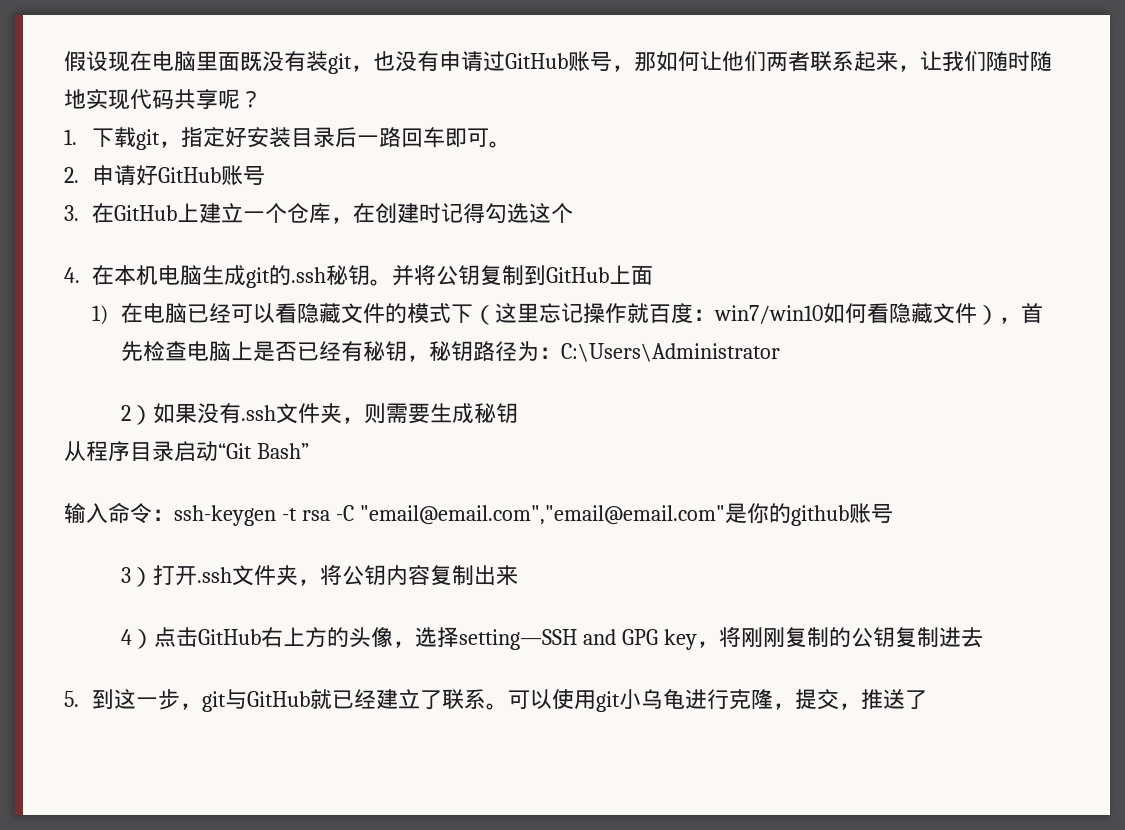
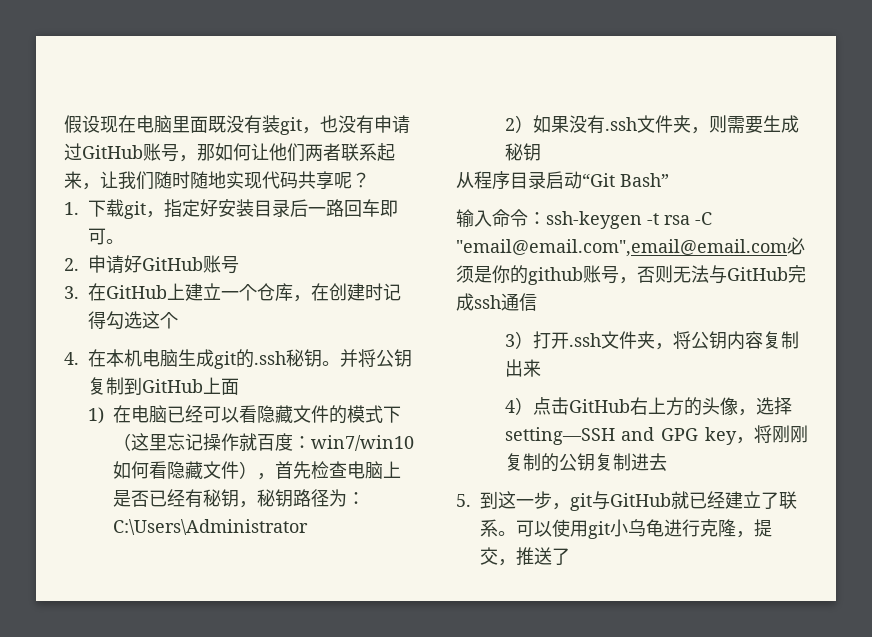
[359,505,725,525] "email@email.com","email@email.com" -> [456,237,805,257] [456,265,474,283] "email@email.com",email@email.com必须
(893, 513) none -> [619,265,806,284] [456,293,537,311] ，否则无法与GitHub完成ssh通信

